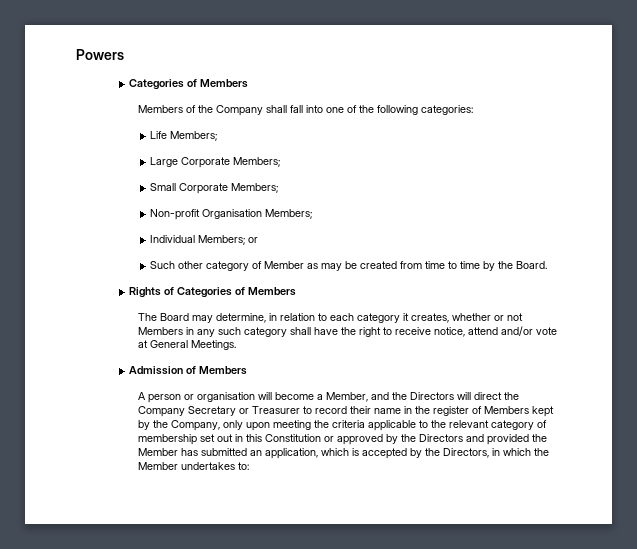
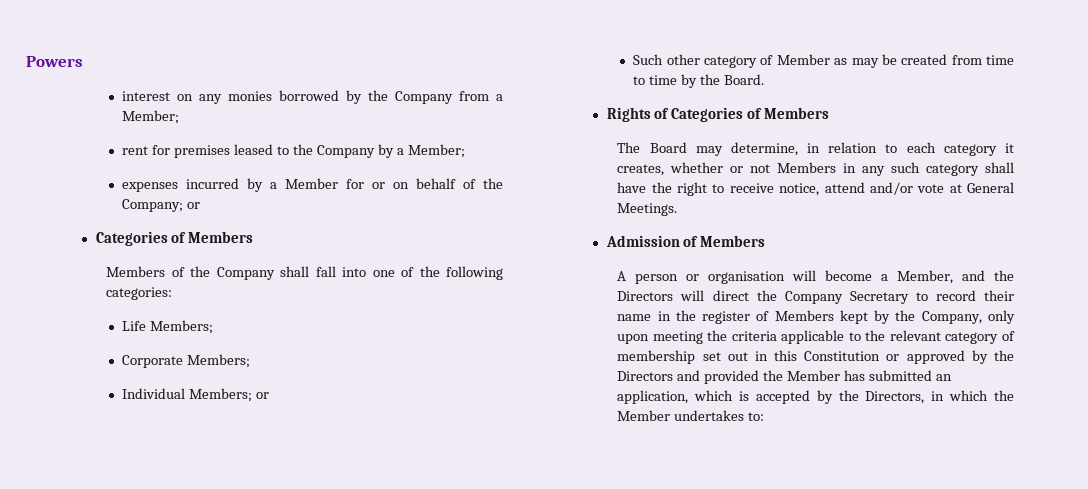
(124, 54) none -> [122,90,504,104] [122,110,180,124] [122,144,465,158] [122,178,504,192] [122,199,201,212] // interest on any monies borrowed by the Company from a Member; // rent for premises leased to the Company by a Member; // expenses incurred by a Member for or on behalf of the Company; or
[149,157,280,168] [149,183,278,194] [149,209,312,220] Large Corporate Members; // Small Corporate Members; // Non-profit Organisation Members; -> [122,354,251,368] Corporate Members;
[238,406,300,414] or Treasurer -> (909, 297) none

